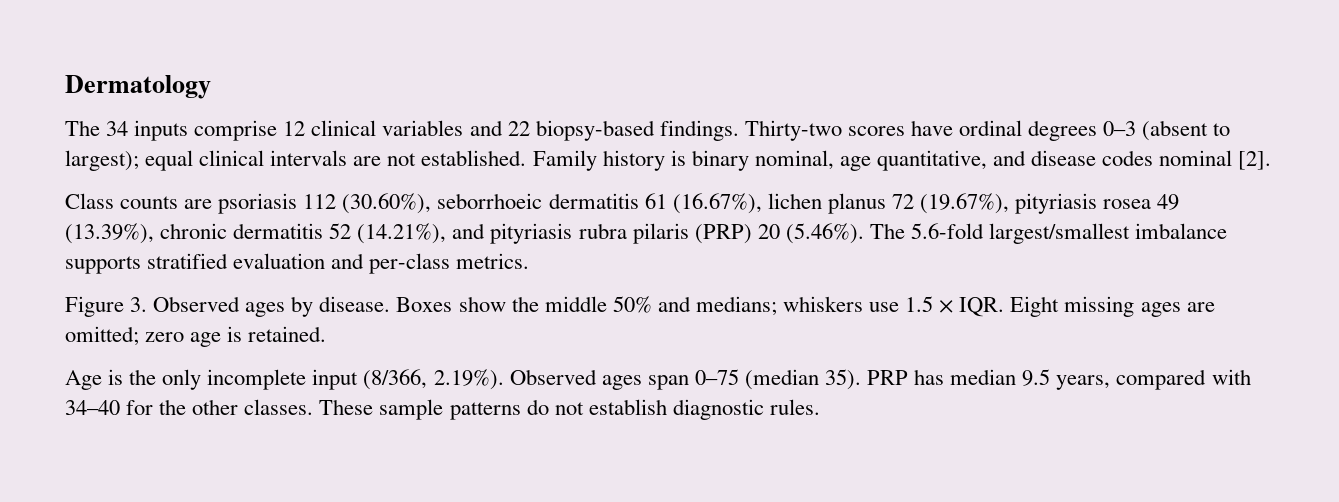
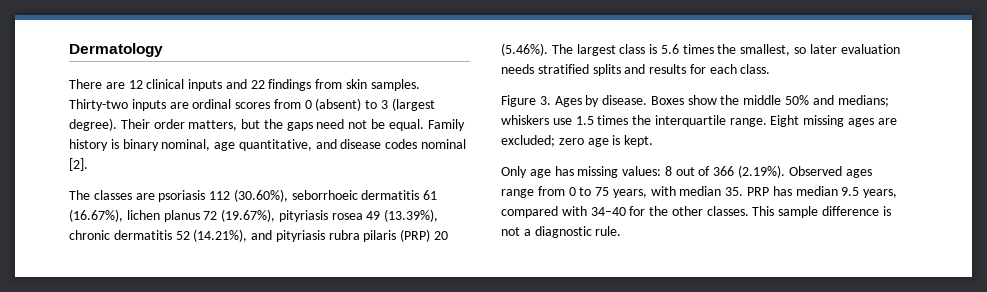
[65,120,278,141] The 34 inputs comprise -> [69,79,125,89] There are
[382,120,464,136] variables -> [188,79,223,91] inputs
[535,120,1231,141] [65,150,527,171] biopsy-based findings. Thirty-two scores have ordinal degrees 0–3 (absent to largest); equal clinical intervals are not established. -> [268,79,420,91] [69,98,435,111] [69,118,424,131] findings from skin samples. Thirty-two inputs are ordinal scores from 0 (absent) to 3 (largest degree). Their order matters, but the gaps need not be equal.
[65,193,179,209] Class counts -> [69,190,132,200] The classes
[910,223,1228,244] [65,253,530,274] 5.6-fold largest/smallest imbalance supports stratified evaluation and per-class metrics. -> [576,44,900,56] [501,64,771,76] largest class is 5.6 times the smallest, so later evaluation needs stratified splits and results for each class.
[153,296,286,317] Observed ages -> [554,96,582,107] Ages
[939,297,1005,317] × IQR. -> [597,115,767,127] times the interquartile range.
[65,326,139,346] omitted; -> [501,135,555,147] excluded;
[248,326,327,342] [65,369,861,390] retained. // Age is the only incomplete input (8/366, 2.19%). Observed ages span 0–75 (median 35). -> [624,135,654,147] [501,165,872,178] [501,186,744,198] kept. // Only age has missing values: 8 out of 366 (2.19%). Observed ages range from 0 to 75 years, with median 35.
[319,399,820,420] These sample patterns do not establish diagnostic rules. -> [752,206,891,218] [501,226,622,238] This sample difference is not a diagnostic rule.

